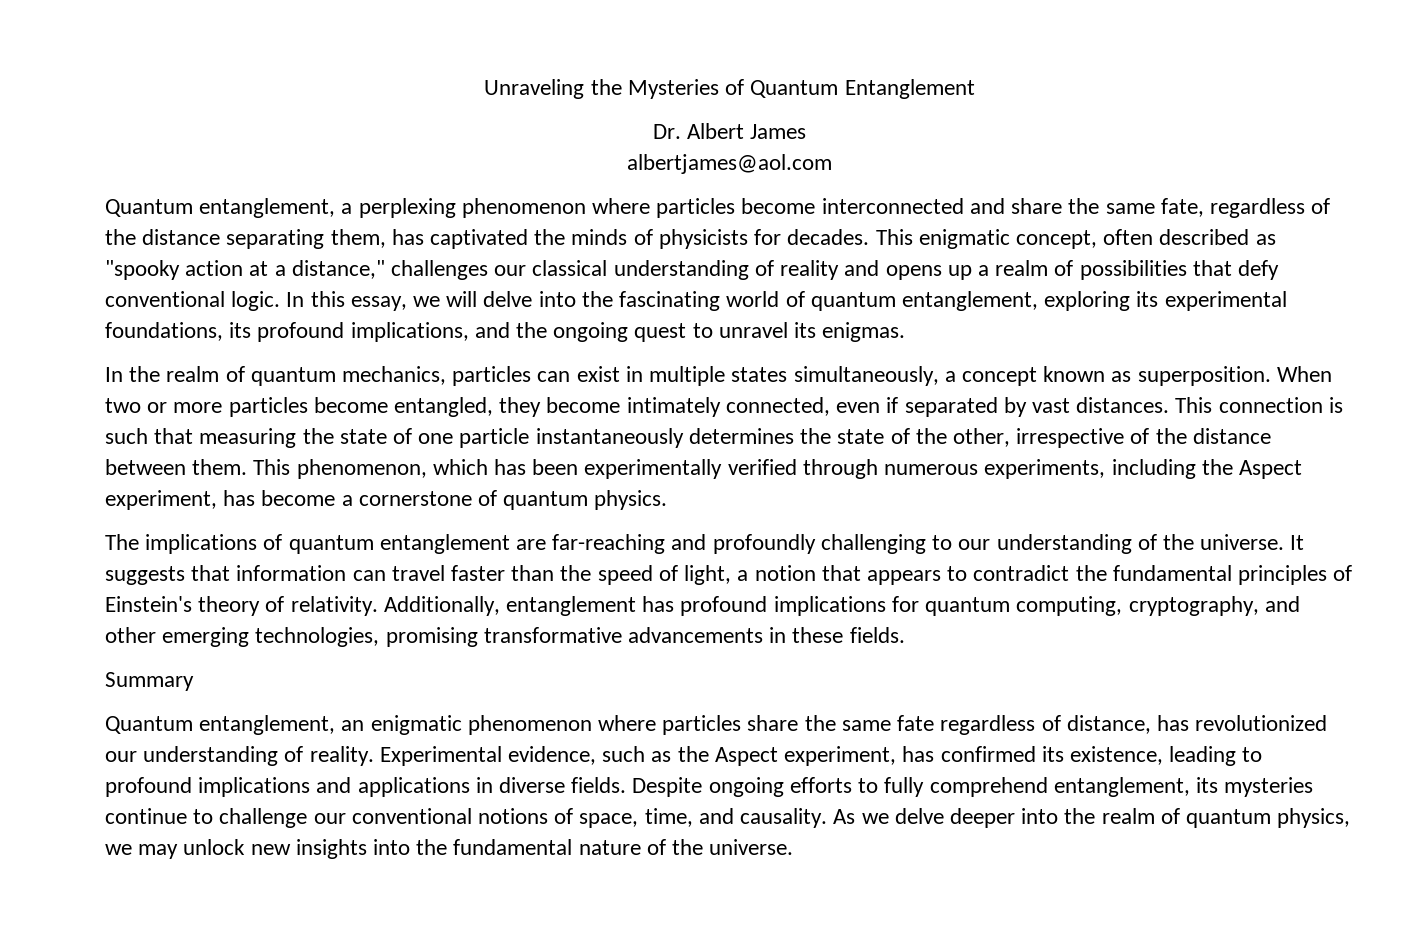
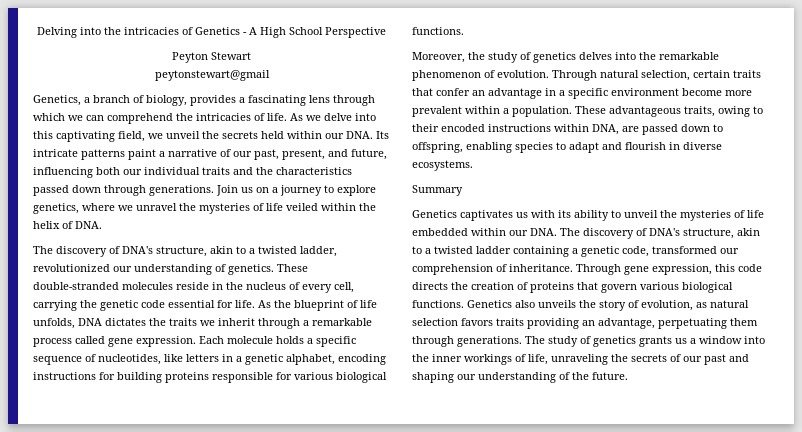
[484,79,975,99] [652,123,807,139] [627,154,832,174] [105,198,1331,218] [105,229,1276,249] [105,260,1279,280] [105,291,1287,311] [105,322,906,342] [105,366,1332,386] [105,397,1343,417] [105,428,1271,448] [105,459,1302,479] [105,490,668,510] [105,534,1305,554] [105,565,1353,585] [105,596,1300,616] [105,627,905,647] [105,672,194,691] [105,715,1328,735] [105,746,1263,766] [105,777,1314,797] [105,808,1351,828] [105,839,794,859] Unraveling the Mysteries of Quantum Entanglement // Dr. Albert James // albertjames@aol.com // Quantum entanglement, a perplexing phenomenon where particles become interconnected and share the same fate, regardless of the distance separating them, has captivated the minds of physicists for decades. This enigmatic concept, often described as "spooky action at a distance," challenges our classical understanding of reality and opens up a realm of possibilities that defy conventional logic. In this essay, we will delve into the fascinating world of quantum entanglement, exploring its experimental foundations, its profound implications, and the ongoing quest to unravel its enigmas. // In the realm of quantum mechanics, particles can exist in multiple states simultaneously, a concept known as superposition. When two or more particles become entangled, they become intimately connected, even if separated by vast distances. This connection is such that measuring the state of one particle instantaneously determines the state of the other, irrespective of the distance between them. This phenomenon, which has been experimentally verified through numerous experiments, including the Aspect experiment, has become a cornerstone of quantum physics. // The implications of quantum entanglement are far-reaching and profoundly challenging to our understanding of the universe. It suggests that information can travel faster than the speed of light, a notion that appears to contradict the fundamental principles of Einstein's theory of relativity. Additionally, entanglement has profound implications for quantum computing, cryptography, and other emerging technologies, promising transformative advancements in these fields. // Summary // Quantum entanglement, an enigmatic phenomenon where particles share the same fate regardless of distance, has revolutionized our understanding of reality. Experimental evidence, such as the Aspect experiment, has confirmed its existence, leading to profound implications and applications in diverse fields. Despite ongoing efforts to fully comprehend entanglement, its mysteries continue to challenge our conventional notions of space, time, and causality. As we delve deeper into the realm of quantum physics, we may unlock new insights into the fundamental nature of the universe. -> [37,27,386,38] [172,52,251,63] [154,70,270,81] [33,95,375,106] [33,113,376,124] [33,131,389,142] [33,149,387,160] [33,167,352,178] [33,185,376,196] [33,203,376,214] [33,221,102,229] [33,246,337,257] [33,264,308,275] [33,282,354,293] [33,300,377,311] [33,318,372,329] [33,336,356,347] [33,354,386,365] [33,372,387,383] [412,27,464,35] [412,52,719,63] [412,70,761,81] [412,88,752,99] [412,106,763,117] [412,124,723,135] [412,142,722,153] [412,160,473,171] [412,185,463,196] [412,210,764,221] [412,228,760,239] [412,246,739,257] [412,264,762,275] [412,282,733,293] [412,300,749,311] [412,318,758,329] [412,336,765,347] [412,354,749,365] [412,372,628,383] Delving into the intricacies of Genetics - A High School Perspective // Peyton Stewart // peytonstewart@gmail // Genetics, a branch of biology, provides a fascinating lens through which we can comprehend the intricacies of life. As we delve into this captivating field, we unveil the secrets held within our DNA. Its intricate patterns paint a narrative of our past, present, and future, influencing both our individual traits and the characteristics passed down through generations. Join us on a journey to explore genetics, where we unravel the mysteries of life veiled within the helix of DNA. // The discovery of DNA's structure, akin to a twisted ladder, revolutionized our understanding of genetics. These double-stranded molecules reside in the nucleus of every cell, carrying the genetic code essential for life. As the blueprint of life unfolds, DNA dictates the traits we inherit through a remarkable process called gene expression. Each molecule holds a specific sequence of nucleotides, like letters in a genetic alphabet, encoding instructions for building proteins responsible for various biological functions. // Moreover, the study of genetics delves into the remarkable phenomenon of evolution. Through natural selection, certain traits that confer an advantage in a specific environment become more prevalent within a population. These advantageous traits, owing to their encoded instructions within DNA, are passed down to offspring, enabling species to adapt and flourish in diverse ecosystems. // Summary // Genetics captivates us with its ability to unveil the mysteries of life embedded within our DNA. The discovery of DNA's structure, akin to a twisted ladder containing a genetic code, transformed our comprehension of inheritance. Through gene expression, this code directs the creation of proteins that govern various biological functions. Genetics also unveils the story of evolution, as natural selection favors traits providing an advantage, perpetuating them through generations. The study of genetics grants us a window into the inner workings of life, unraveling the secrets of our past and shaping our understanding of the future.

